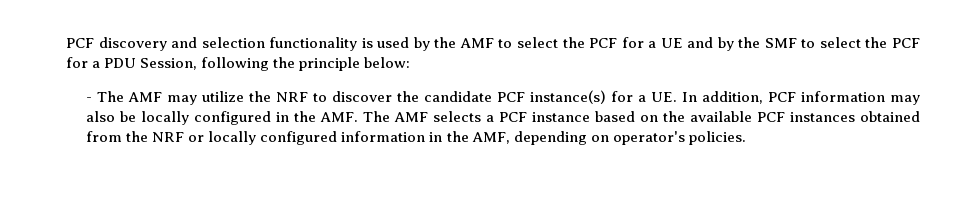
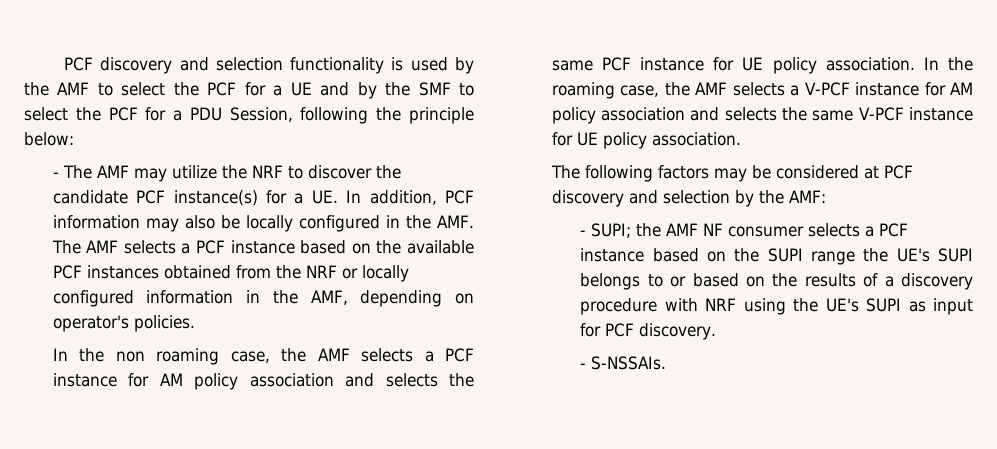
(746, 138) none -> [52,348,474,365] [52,373,474,390] [551,57,974,74] [551,82,973,99] [551,107,973,124] [551,132,741,149] [550,165,913,182] [551,190,826,207] [580,223,909,238] [580,248,973,265] [580,273,973,290] [580,298,973,315] [580,323,717,340] [580,356,667,370] // In the non roaming case, the AMF selects a PCF instance for AM policy association and selects the same PCF instance for UE policy association. In the roaming case, the AMF selects a V-PCF instance for AM policy association and selects the same V-PCF instance for UE policy association. // The following factors may be considered at PCF discovery and selection by the AMF: // - SUPI; the AMF NF consumer selects a PCF instance based on the SUPI range the UE's SUPI belongs to or based on the results of a discovery procedure with NRF using the UE's SUPI as input for PCF discovery. // - S-NSSAIs.

